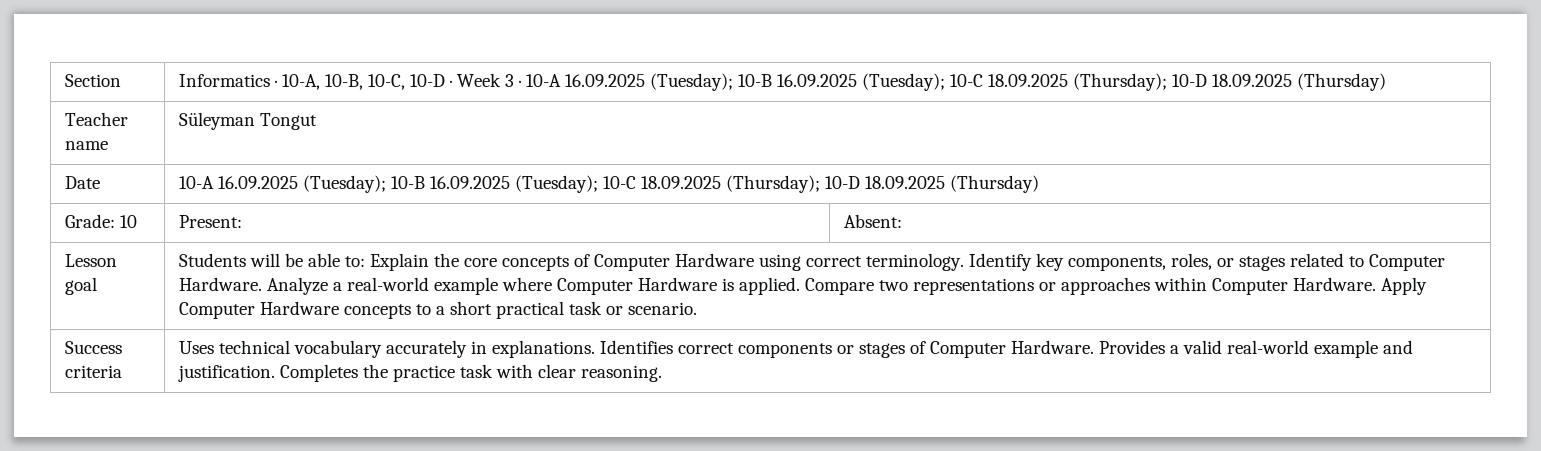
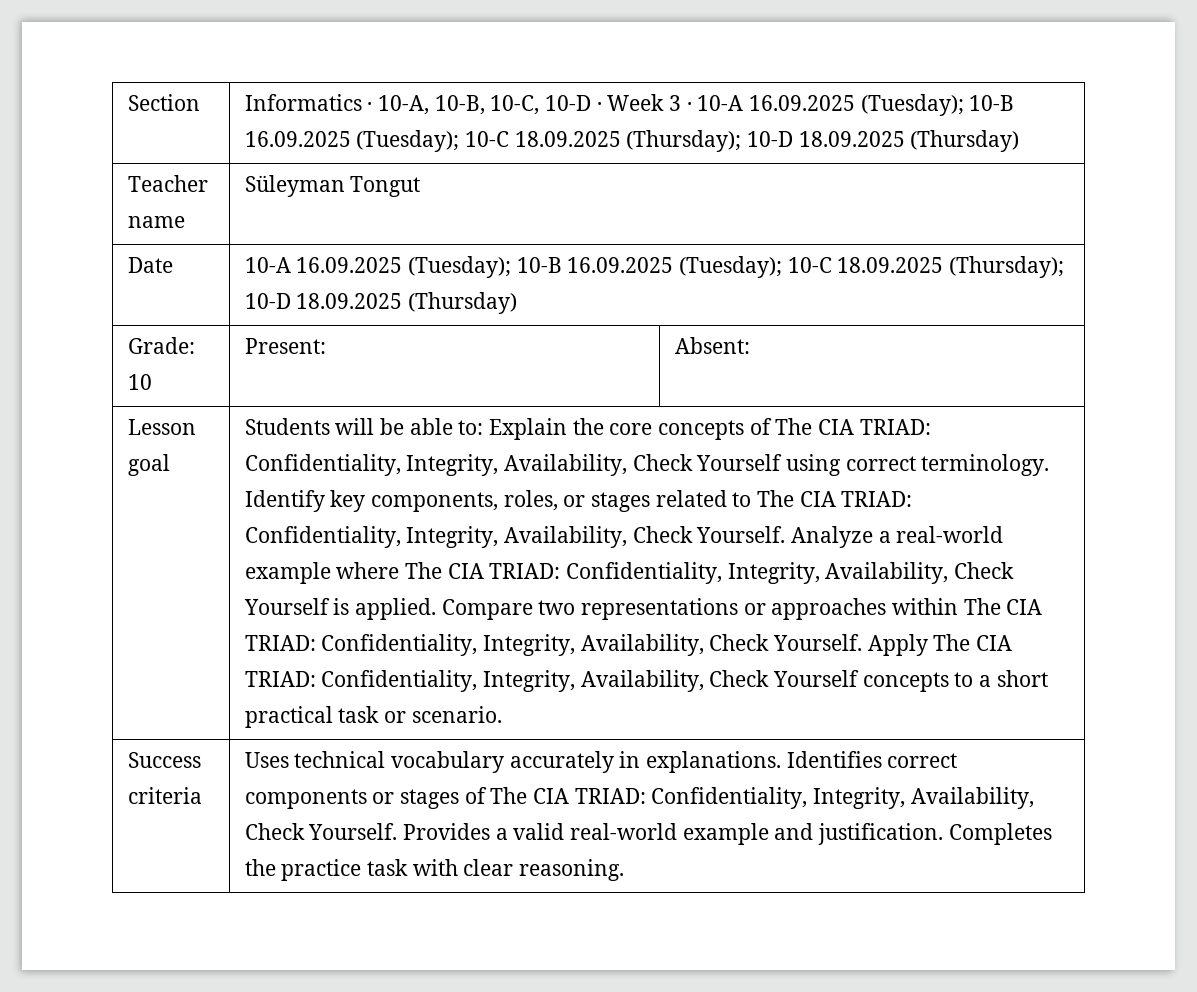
[594,253,755,271] Computer Hardware -> [775,418,931,435] [244,454,783,476] The CIA TRIAD: Confidentiality, Integrity, Availability, Check Yourself
[1369,254,1446,271] [179,277,263,291] Computer Hardware. -> [757,490,913,507] [244,526,786,548] The CIA TRIAD: Confidentiality, Integrity, Availability, Check Yourself.
[557,277,718,295] Computer Hardware -> [405,562,1015,584] [243,598,330,615] The CIA TRIAD: Confidentiality, Integrity, Availability, Check Yourself
[1212,277,1428,295] [179,301,340,319] Computer Hardware. Apply Computer Hardware -> [963,598,1043,615] [244,634,1013,656] [244,670,860,692] The CIA TRIAD: Confidentiality, Integrity, Availability, Check Yourself. Apply The CIA TRIAD: Confidentiality, Integrity, Availability, Check Yourself
[930,340,1095,358] Computer Hardware. -> [490,787,1034,809] [244,823,398,840] The CIA TRIAD: Confidentiality, Integrity, Availability, Check Yourself.

